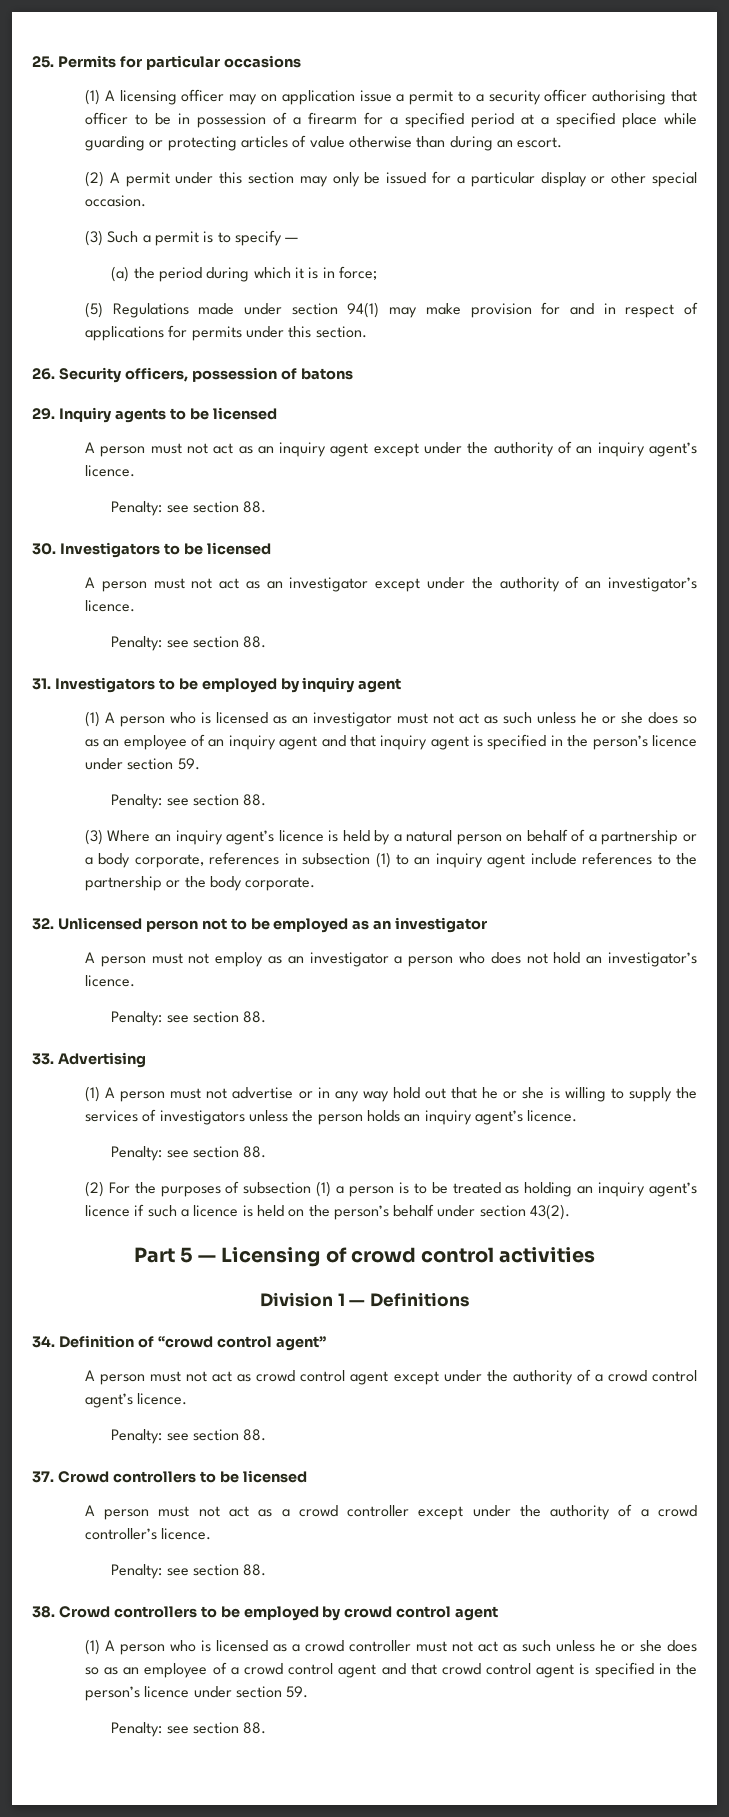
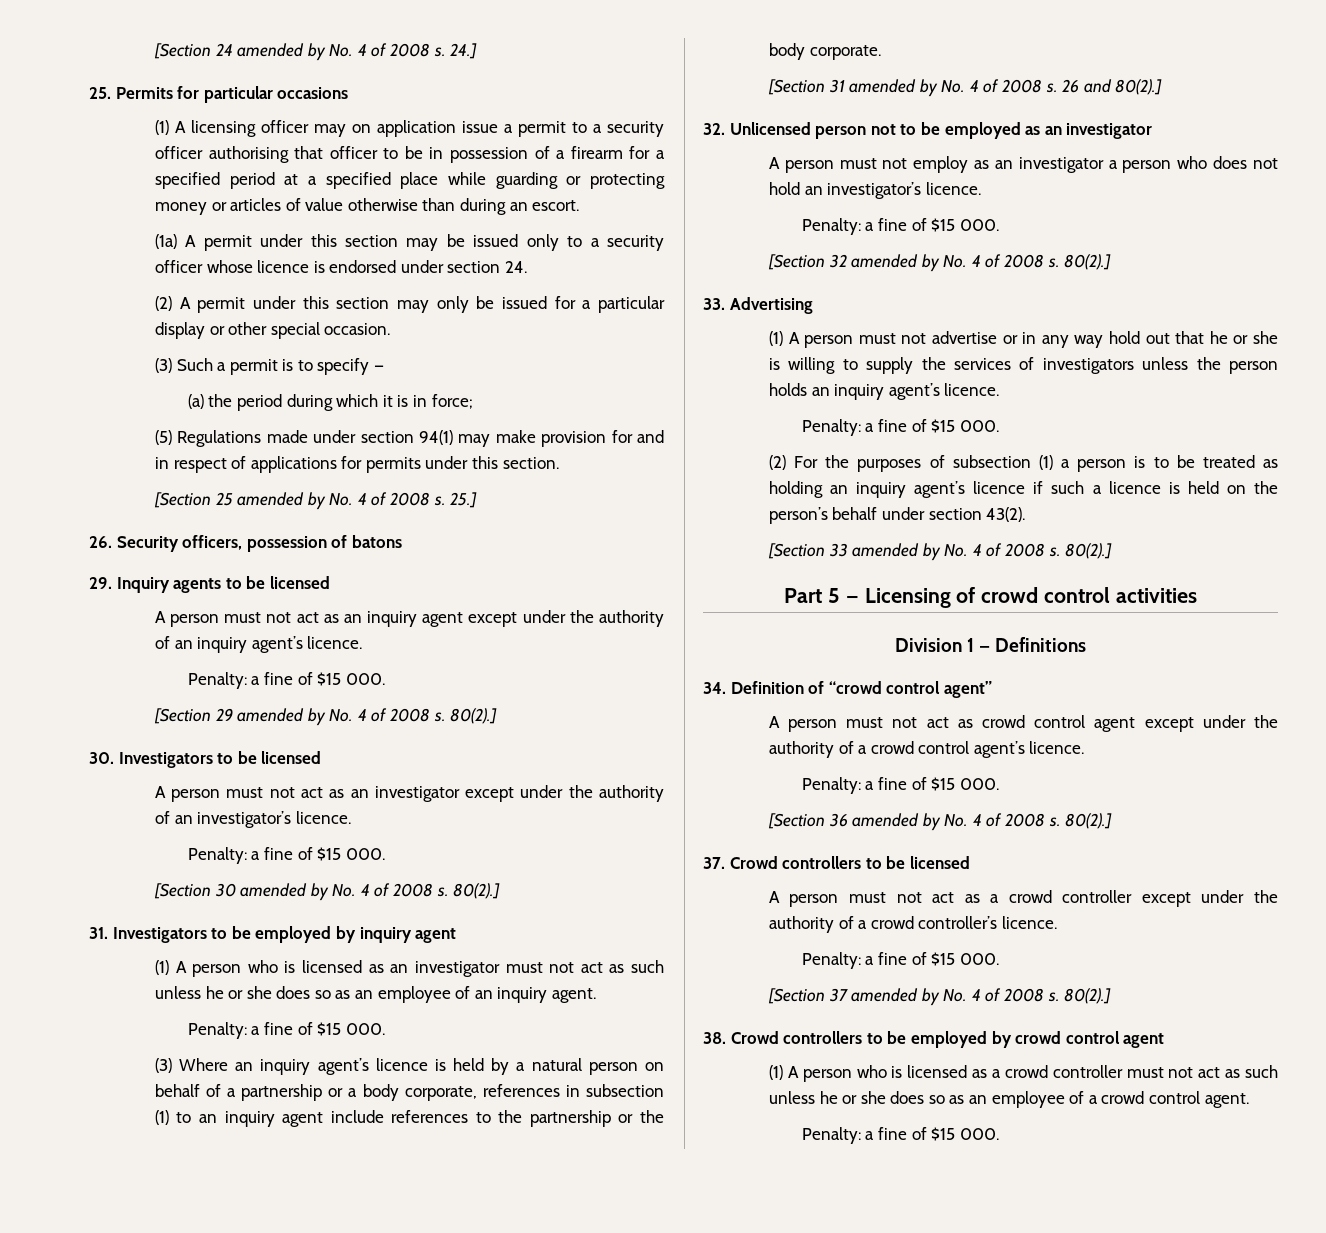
(32, 62) none -> [153,43,478,61] [Section 24 amended by No. 4 of 2008 s. 24.] //
(237, 143) none -> [154,202,227,215] money or
(563, 142) none -> [154,234,664,251] [154,260,528,273] // (1a) A permit under this section may be issued only to a security officer whose licence is endorsed under section 24.
(367, 332) none -> [153,492,478,510] // [Section 25 amended by No. 4 of 2008 s. 25.]
[166,501,267,513] see section 88. -> [251,672,385,686] [153,708,498,726] a fine of $15 000. // [Section 29 amended by No. 4 of 2008 s. 80(2).]
[166,636,267,648] see section 88. -> [251,847,385,861] [153,883,501,901] a fine of $15 000. // [Section 30 amended by No. 4 of 2008 s. 80(2).]
[279,734,697,750] [84,758,200,770] [111,794,267,809] agent and that inquiry agent is specified in the person’s licence under section 59. // Penalty: see section 88. -> [552,988,597,1003] [187,1022,385,1039] agent. // Penalty: a fine of $15 000.
(316, 884) none -> [767,79,1163,97] // [Section 31 amended by No. 4 of 2008 s. 26 and 80(2).]
[166,1011,267,1023] see section 88. -> [865,218,999,232] [767,254,1112,272] a fine of $15 000. // [Section 32 amended by No. 4 of 2008 s. 80(2).]
[166,1146,267,1158] see section 88. -> [865,419,999,433] a fine of $15 000.
(571, 1212) none -> [767,543,1113,561] // [Section 33 amended by No. 4 of 2008 s. 80(2).]
[166,1429,267,1441] see section 88. -> [865,777,999,791] [767,813,1113,831] a fine of $15 000. // [Section 36 amended by No. 4 of 2008 s. 80(2).]
[166,1564,267,1576] see section 88. -> [865,952,999,966] [767,988,1112,1006] a fine of $15 000. // [Section 37 amended by No. 4 of 2008 s. 80(2).]
[338,1662,697,1678] [84,1686,309,1701] [111,1722,267,1737] agent and that crowd control agent is specified in the person’s licence under section 59. // Penalty: see section 88. -> [1204,1093,1249,1108] [801,1127,999,1144] agent. // Penalty: a fine of $15 000.

